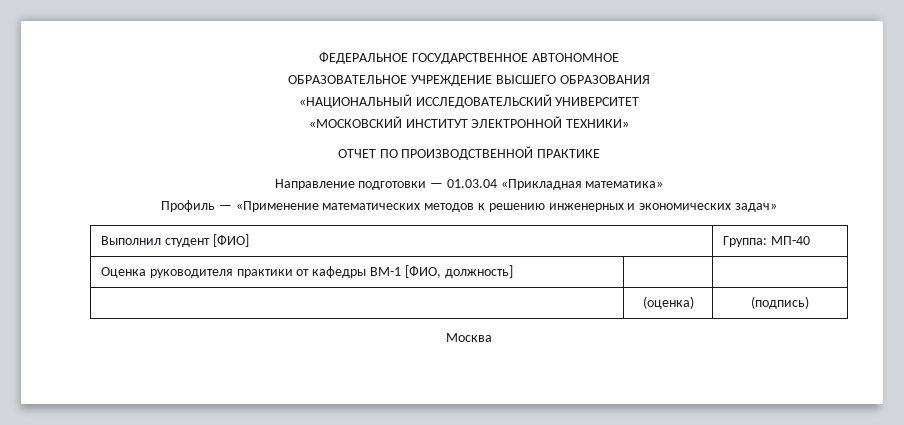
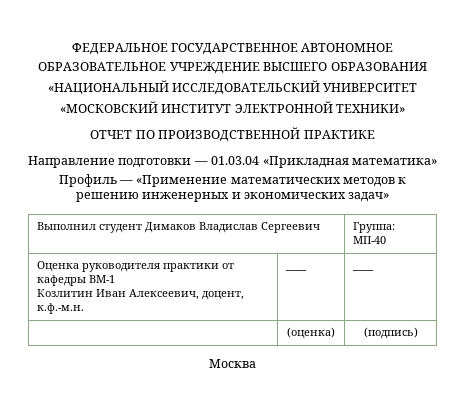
[212,234,249,247] [ФИО] -> [144,222,320,233] Димаков Владислав Сергеевич
[404,265,513,278] [ФИО, должность] | | -> [36,289,244,300] [36,303,84,314] [284,269,307,271] [351,269,374,271] // Козлитин Иван Алексеевич, доцент, к.ф.-м.н. | ____ | ____

